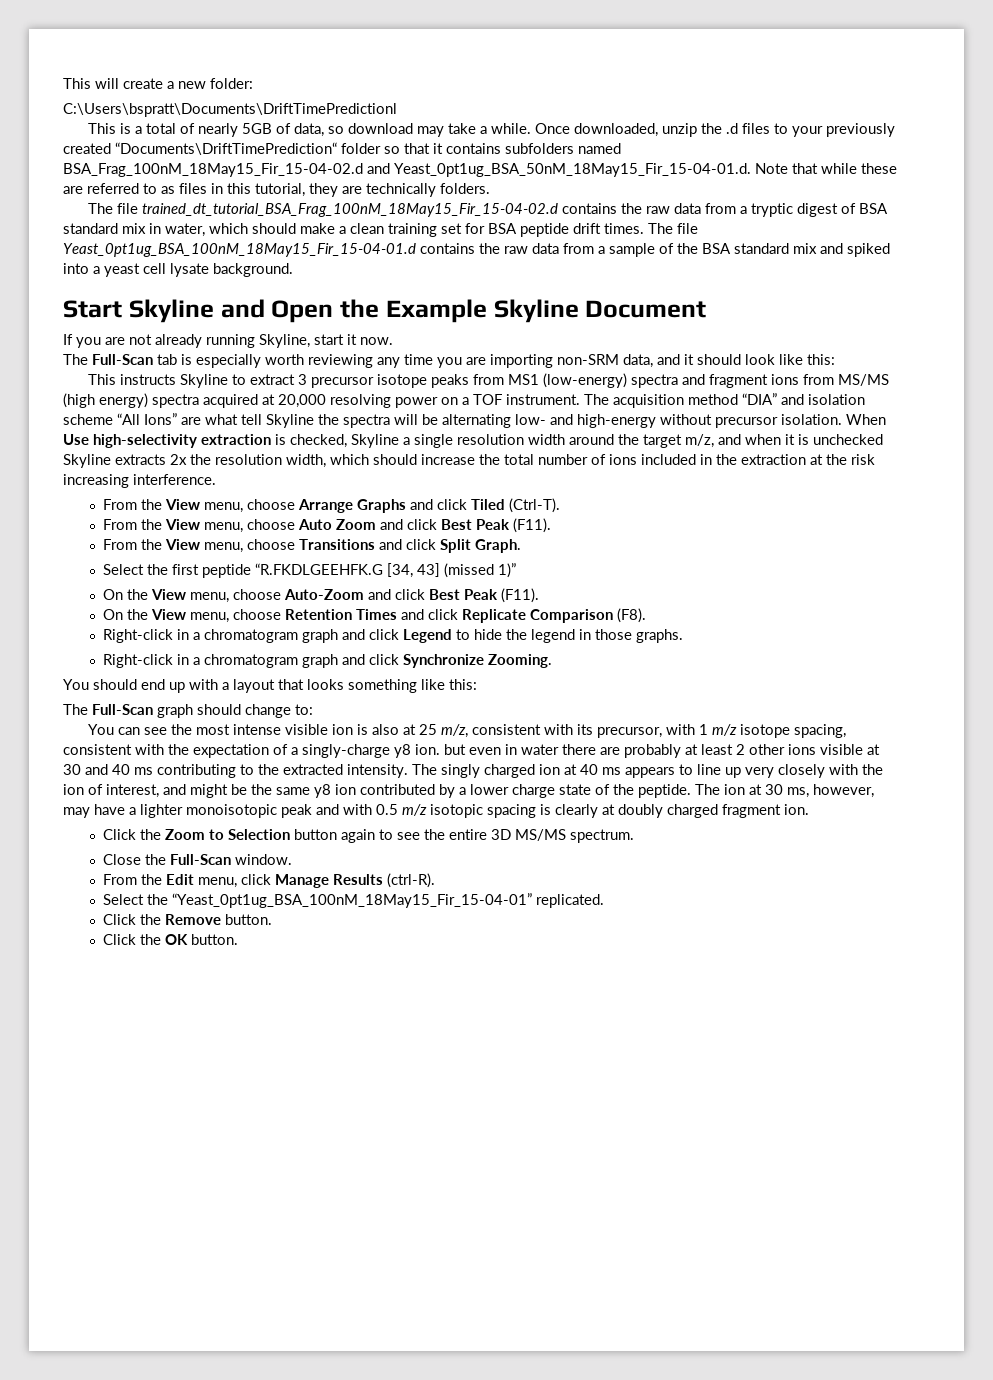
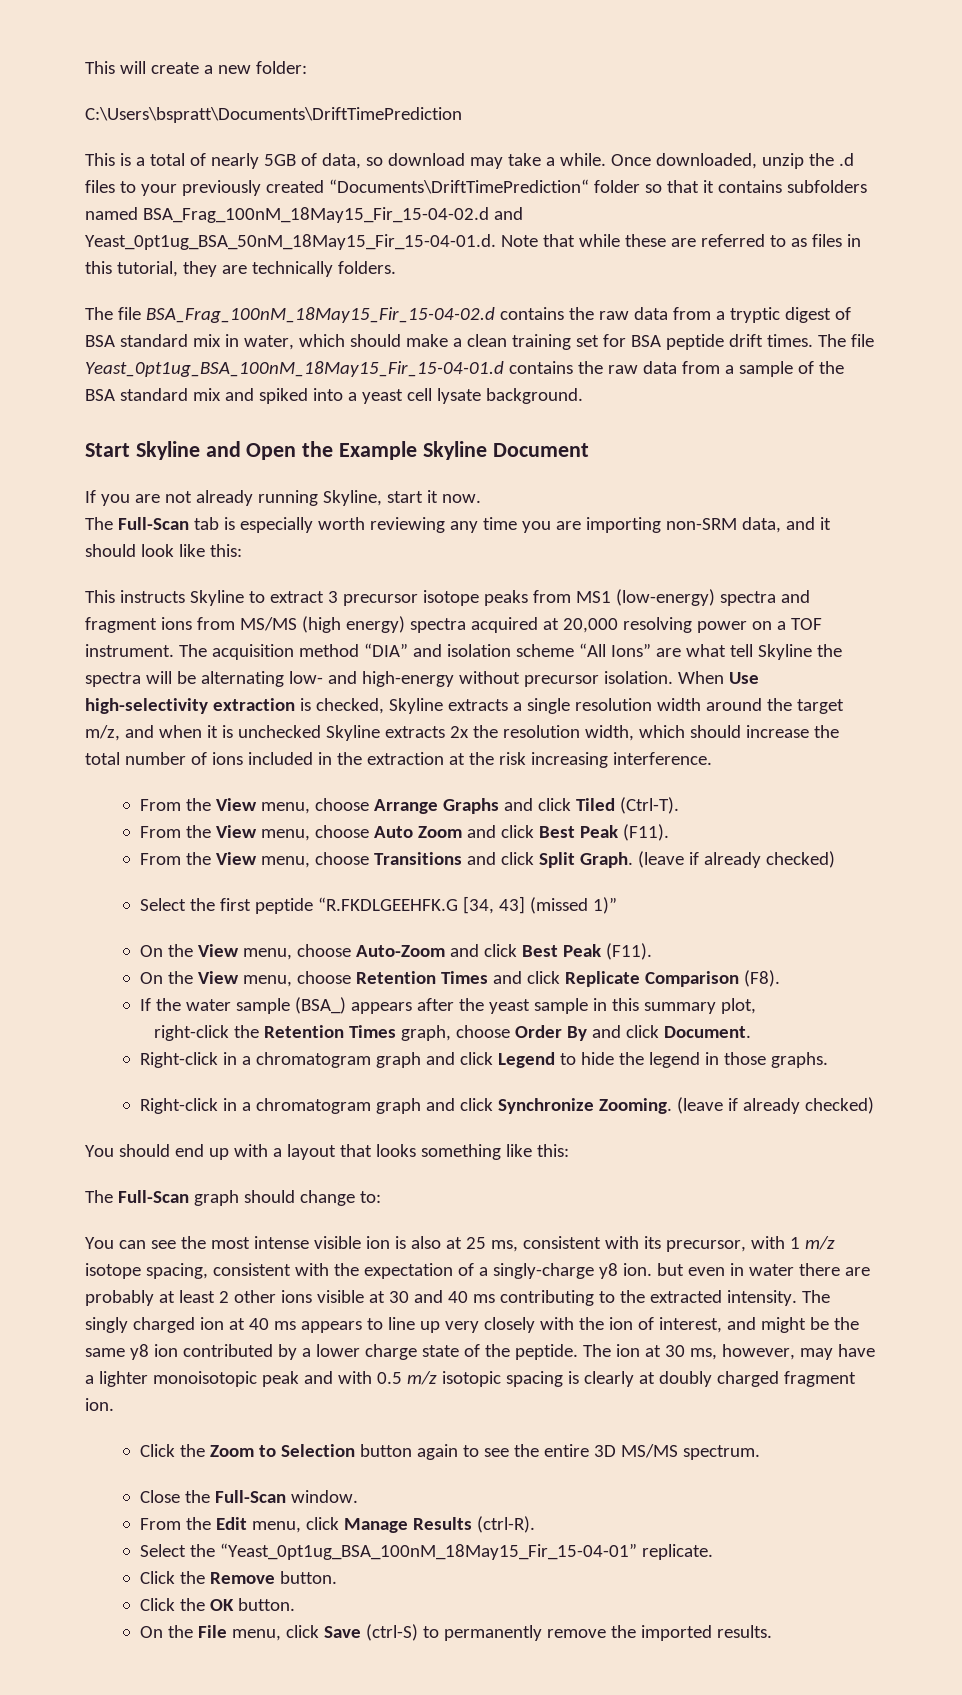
[63,103,397,117] C:\Users\bspratt\Documents\DriftTimePredictionl -> [85,107,462,123] C:\Users\bspratt\Documents\DriftTimePrediction
[141,203,558,217] trained_dt_tutorial_BSA_Frag_100nM_18May15_Fir_15-04-02.d -> [145,307,495,323] BSA_Frag_100nM_18May15_Fir_15-04-02.d
(399, 441) none -> [447,699,508,711] extracts
(521, 546) none -> [637,851,835,868] (leave if already checked)
(646, 615) none -> [140,997,756,1014] [154,1025,752,1041] // If the water sample (BSA_) appears after the yeast sample in this summary plot, // right-click the Retention Times graph, choose Order By and click Document.
(552, 661) none -> [676,1097,874,1114] (leave if already checked)
[440,724,468,738] m/z, -> [490,1240,518,1252] ms,
[535,894,604,908] replicated. -> [642,1544,714,1560] replicate.
(238, 939) none -> [140,1624,772,1641] // On the File menu, click Save (ctrl-S) to permanently remove the imported results.

